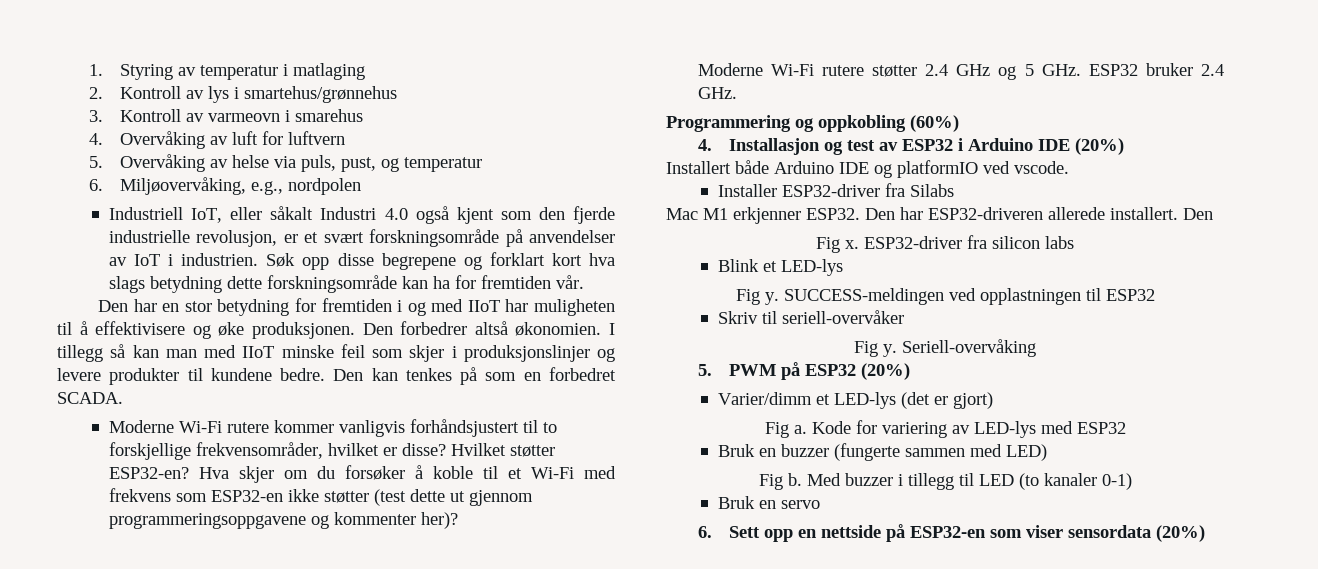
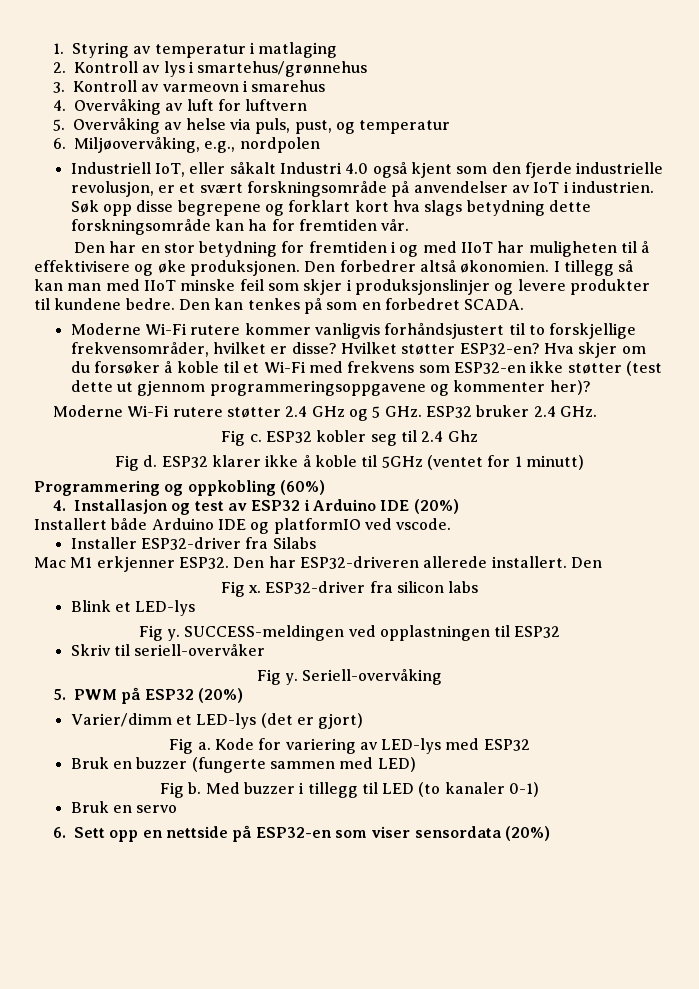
(737, 93) none -> [221,430,478,446] [115,455,584,471] // Fig c. ESP32 kobler seg til 2.4 Ghz // Fig d. ESP32 klarer ikke å koble til 5GHz (ventet for 1 minutt)

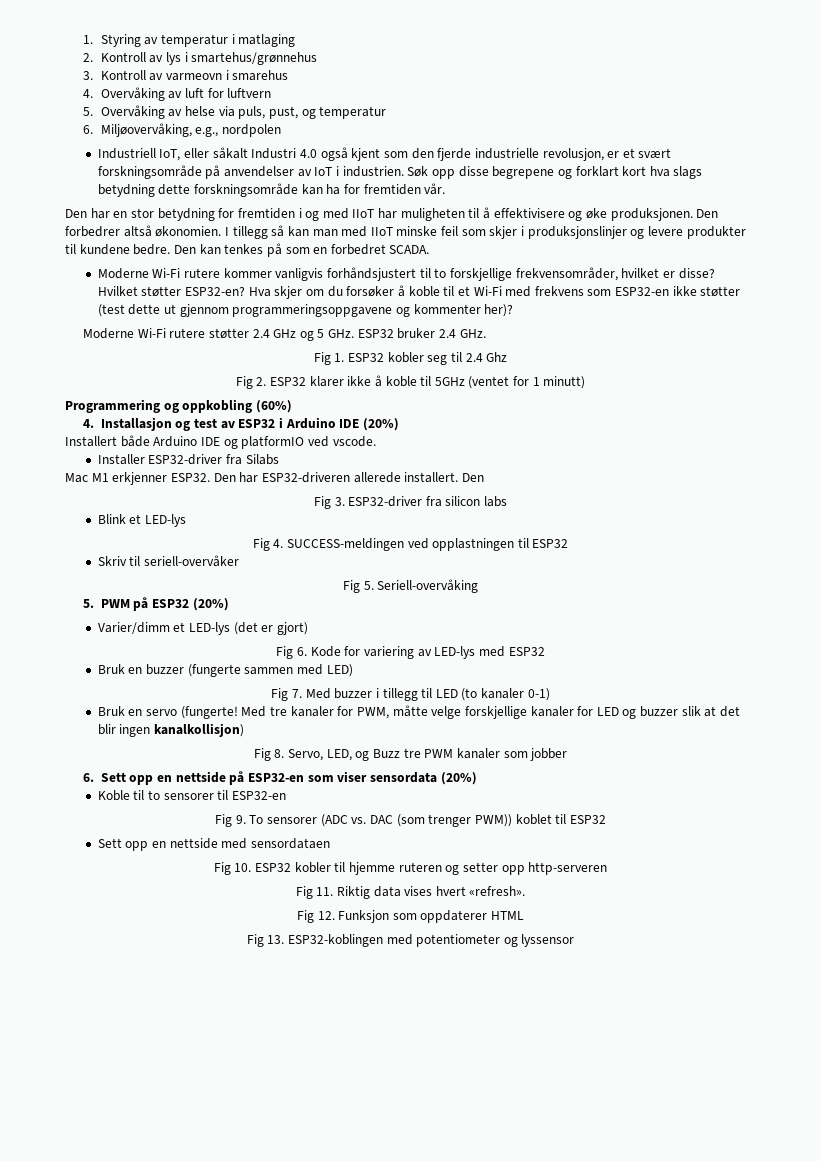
[249,434,262,442] c. -> [334,353,345,362] 1.
[143,455,158,467] d. -> [256,377,267,386] 2.
[249,585,262,593] x. -> [334,497,345,506] 3.
[166,629,180,641] y. -> [273,539,284,548] 4.
[285,673,298,685] y. -> [363,581,374,590] 5.
[197,742,211,750] a. -> [297,647,308,656] 6.
[188,782,202,794] b. -> [291,689,302,698] 7.
(178, 809) none -> [180,705,741,719] [97,723,245,737] [253,748,568,761] (fungerte! Med tre kanaler for PWM, måtte velge forskjellige kanaler for LED og buzzer slik at det blir ingen kanalkollisjon) // Fig 8. Servo, LED, og Buzz tre PWM kanaler som jobber
(550, 833) none -> [97,790,286,801] [215,814,606,827] [97,838,330,851] [213,862,608,875] [295,886,526,899] [296,910,525,923] [246,934,575,947] // Koble til to sensorer til ESP32-en // Fig 9. To sensorer (ADC vs. DAC (som trenger PWM)) koblet til ESP32 // Sett opp en nettside med sensordataen // Fig 10. ESP32 kobler til hjemme ruteren og setter opp http-serveren // Fig 11. Riktig data vises hvert «refresh». // Fig 12. Funksjon som oppdaterer HTML // Fig 13. ESP32-koblingen med potentiometer og lyssensor

